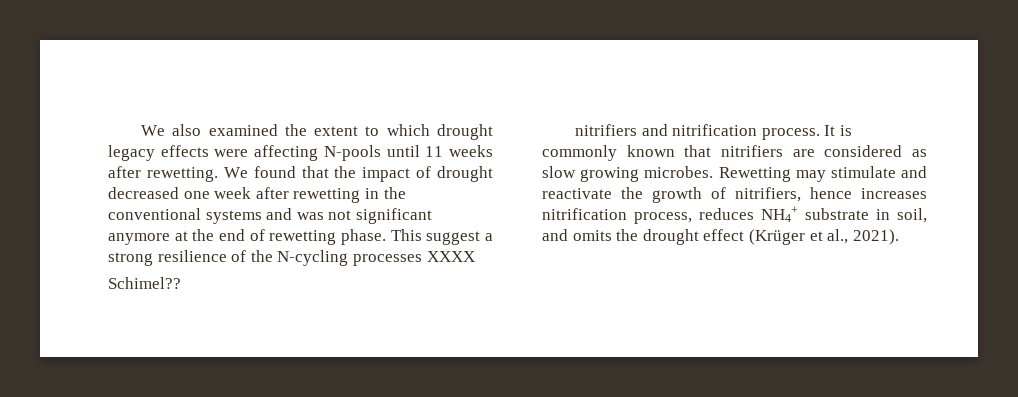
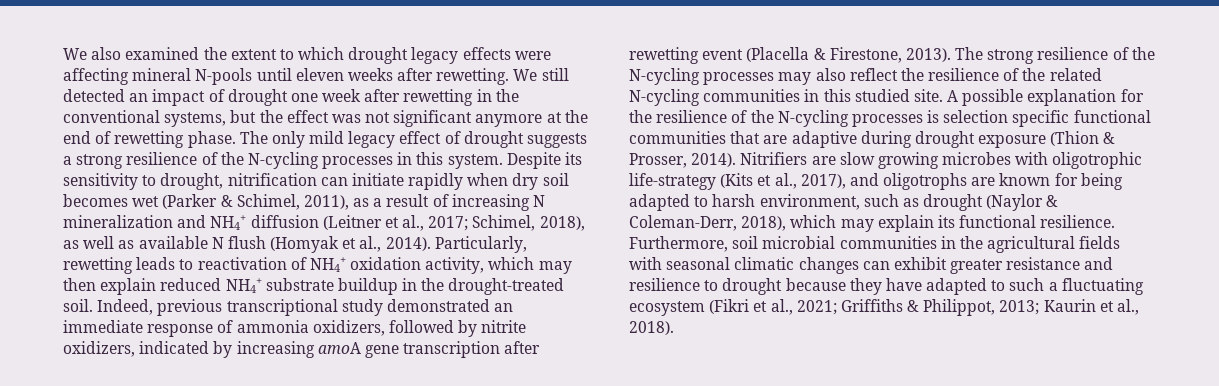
(319, 153) none -> [132,68,192,81] mineral
[425,146,444,157] 11 -> [295,68,344,81] eleven
[253,166,357,178] found that the -> [541,68,569,81] [63,89,149,102] still detected an
[108,187,179,199] decreased -> (288, 97) none
[205,208,293,224] systems and -> [164,110,329,127] systems, but the effect
[390,229,481,245] This suggest -> [239,131,588,148] The only mild legacy effect of drought suggests
[426,251,475,262] [108,277,181,289] [575,124,853,140] [542,145,927,161] [542,166,927,182] [542,187,927,203] [542,206,927,224] [542,229,899,245] XXXX // Schimel?? // nitrifiers and nitrification process. It is commonly known that nitrifiers are considered as slow growing microbes. Rewetting may stimulate and reactivate the growth of nitrifiers, hence increases nitrification process, reduces NH4+ substrate in soil, and omits the drought effect (Krüger et al., 2021). -> [397,152,583,169] [63,173,569,190] [63,194,546,211] [63,215,585,231] [63,236,527,253] [63,257,572,274] [63,278,565,295] [63,299,514,316] [63,320,527,337] [63,341,541,358] [629,47,1155,64] [629,68,1102,85] [629,89,1144,106] [629,110,1151,127] [629,131,1116,148] [629,152,1143,169] [629,173,1123,190] [629,194,1059,211] [629,215,1116,232] [629,236,1121,253] [629,257,1114,274] [629,278,1144,295] [629,299,1140,316] [629,321,674,335] in this system. Despite its sensitivity to drought, nitrification can initiate rapidly when dry soil becomes wet (Parker & Schimel, 2011), as a result of increasing N mineralization and NH4+ diffusion (Leitner et al., 2017; Schimel, 2018), as well as available N flush (Homyak et al., 2014). Particularly, rewetting leads to reactivation of NH4+ oxidation activity, which may then explain reduced NH4+ substrate buildup in the drought-treated soil. Indeed, previous transcriptional study demonstrated an immediate response of ammonia oxidizers, followed by nitrite oxidizers, indicated by increasing amoA gene transcription after rewetting event (Placella & Firestone, 2013). The strong resilience of the N-cycling processes may also reflect the resilience of the related N-cycling communities in this studied site. A possible explanation for the resilience of the N-cycling processes is selection specific functional communities that are adaptive during drought exposure (Thion & Prosser, 2014). Nitrifiers are slow growing microbes with oligotrophic life-strategy (Kits et al., 2017), and oligotrophs are known for being adapted to harsh environment, such as drought (Naylor & Coleman-Derr, 2018), which may explain its functional resilience. Furthermore, soil microbial communities in the agricultural fields with seasonal climatic changes can exhibit greater resistance and resilience to drought because they have adapted to such a fluctuating ecosystem (Fikri et al., 2021; Griffiths & Philippot, 2013; Kaurin et al., 2018).

